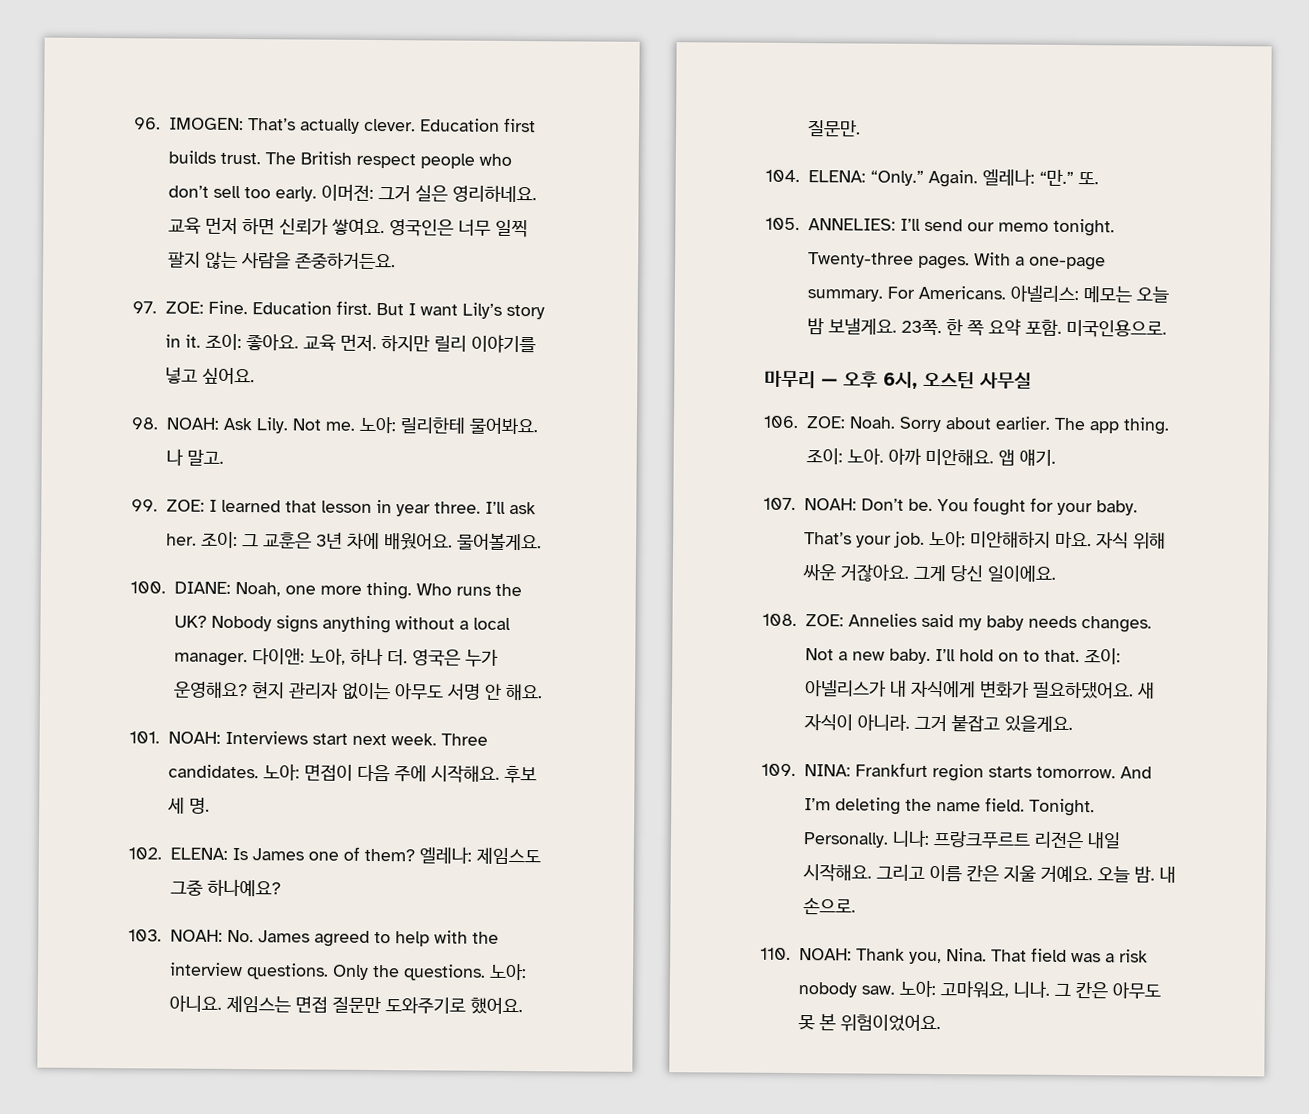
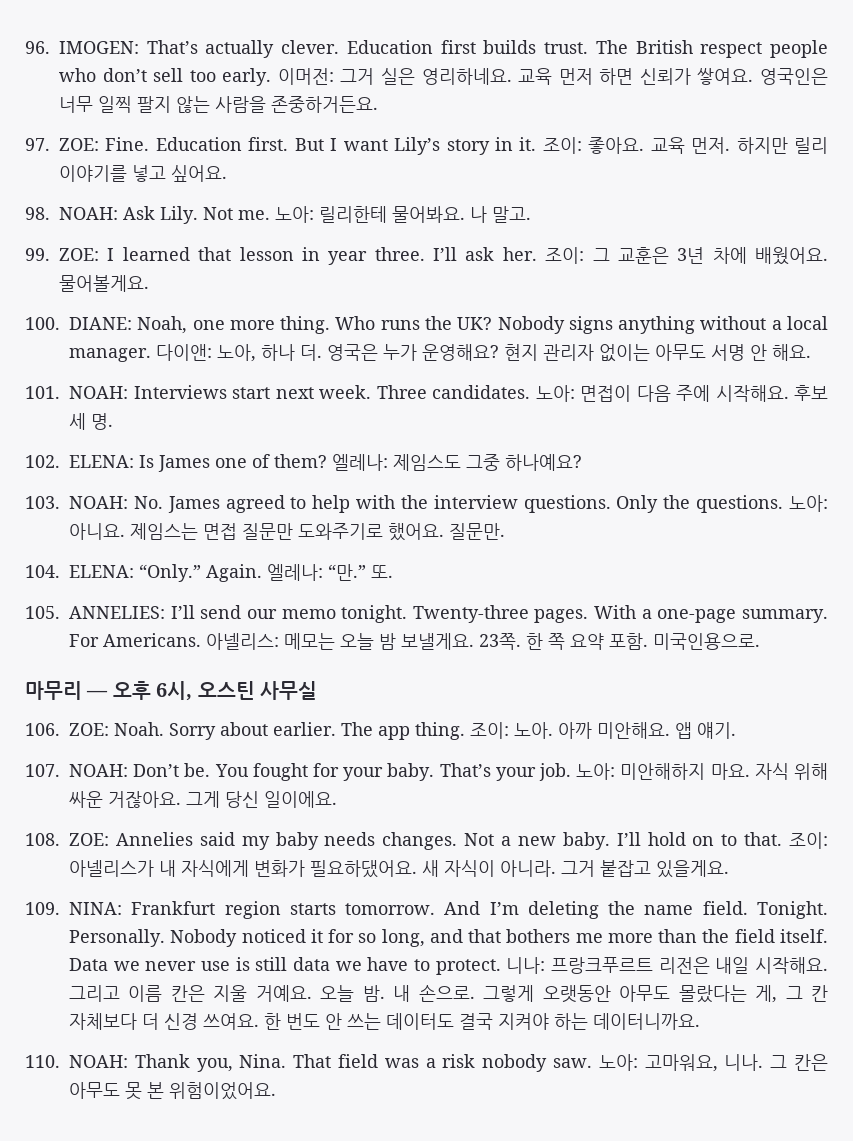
(889, 840) none -> [170,929,828,947] [69,957,501,975] Nobody noticed it for so long, and that bothers me more than the field itself. Data we never use is still data we have to protect.
(856, 906) none -> [483,985,828,1003] [69,1013,700,1030] 그렇게 오랫동안 아무도 몰랐다는 게, 그 칸 자체보다 더 신경 쓰여요. 한 번도 안 쓰는 데이터도 결국 지켜야 하는 데이터니까요.

